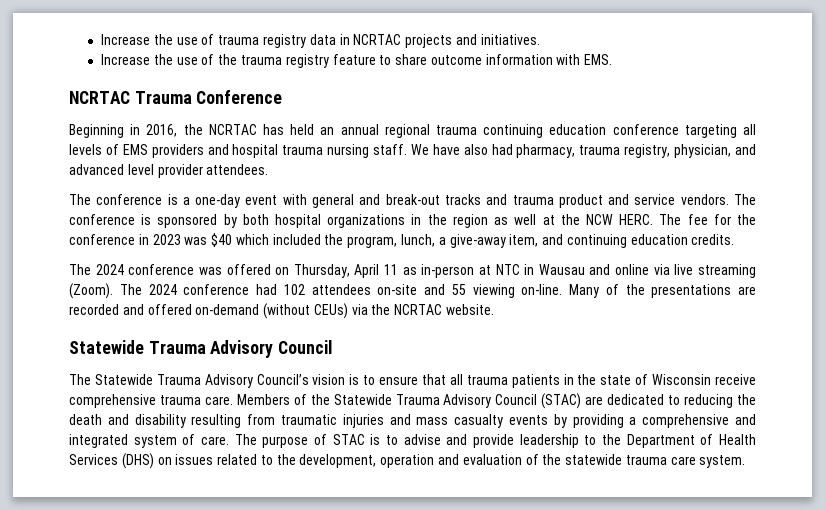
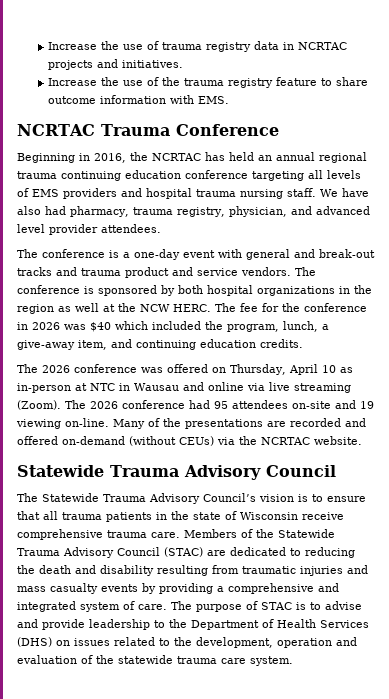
[152,234,181,245] 2023 -> [32,322,60,330] 2026
[95,264,124,275] 2024 -> [42,365,70,373] 2026
[384,264,399,275] 11 -> [321,365,336,373] 10
[148,284,177,295] 2024 -> [90,401,118,409] 2026
[283,284,305,295] 102 -> [214,401,228,409] 95
[451,284,466,295] 55 -> [360,401,374,409] 19

